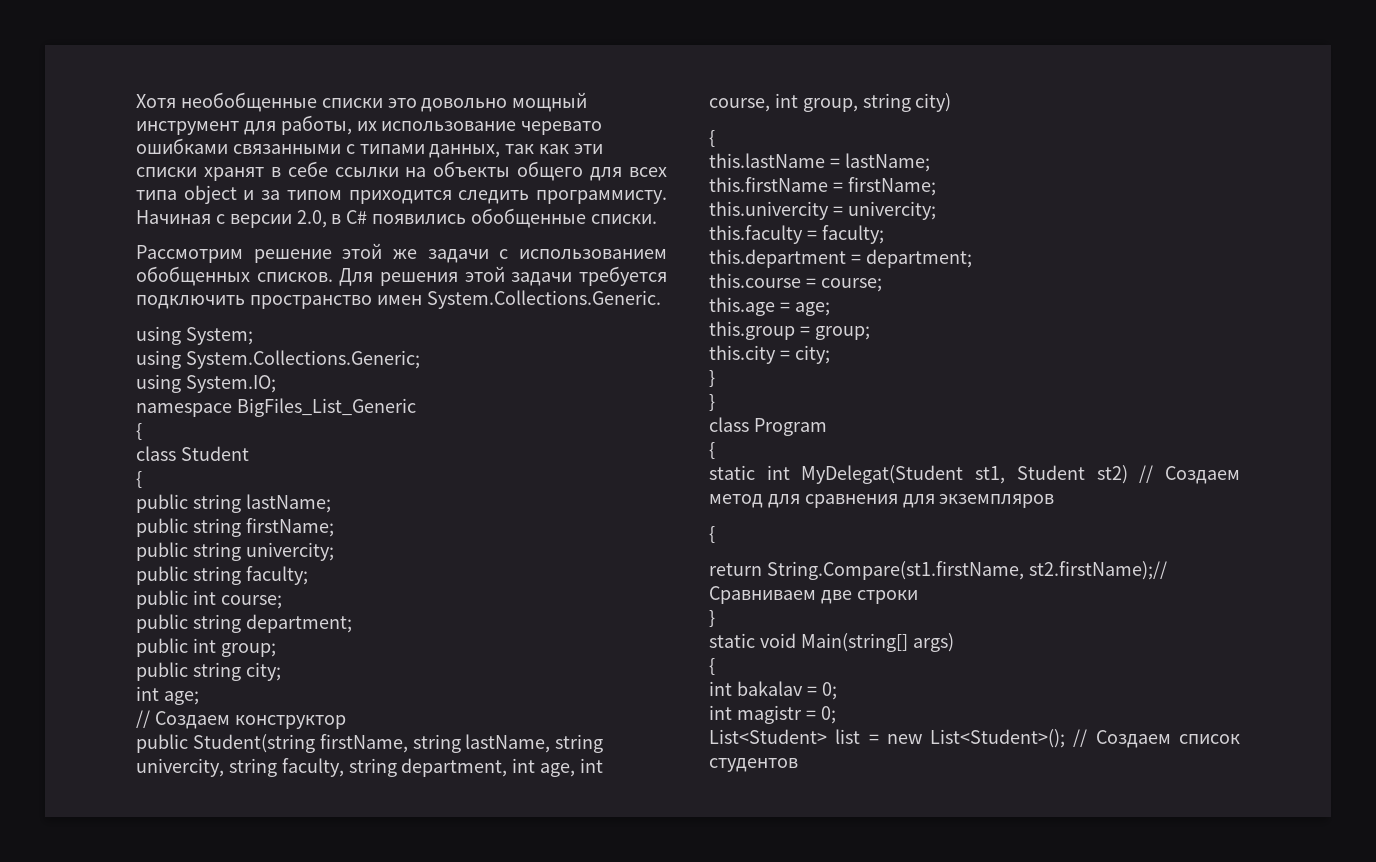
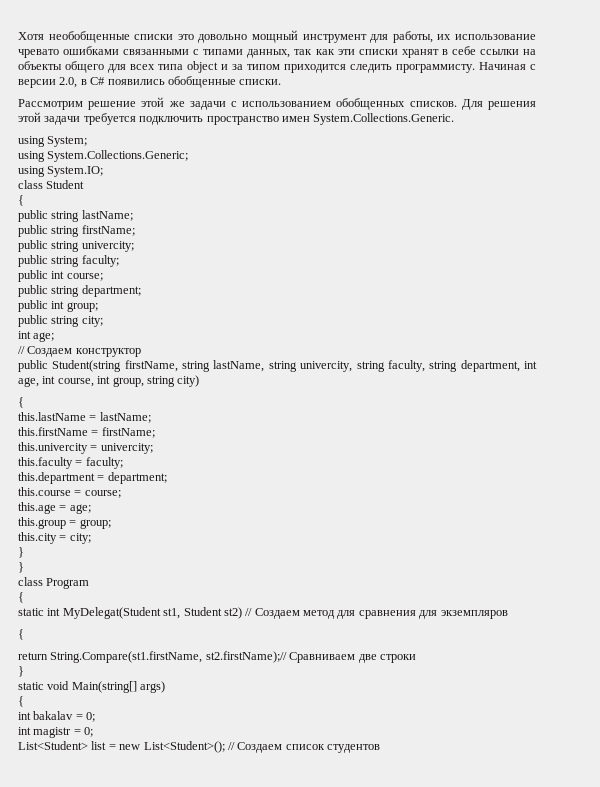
[521,121,603,135] черевато -> [18,49,59,58] чревато
[136,398,416,417] [136,423,142,440] // namespace BigFiles_List_Generic // { -> (104, 171) none

